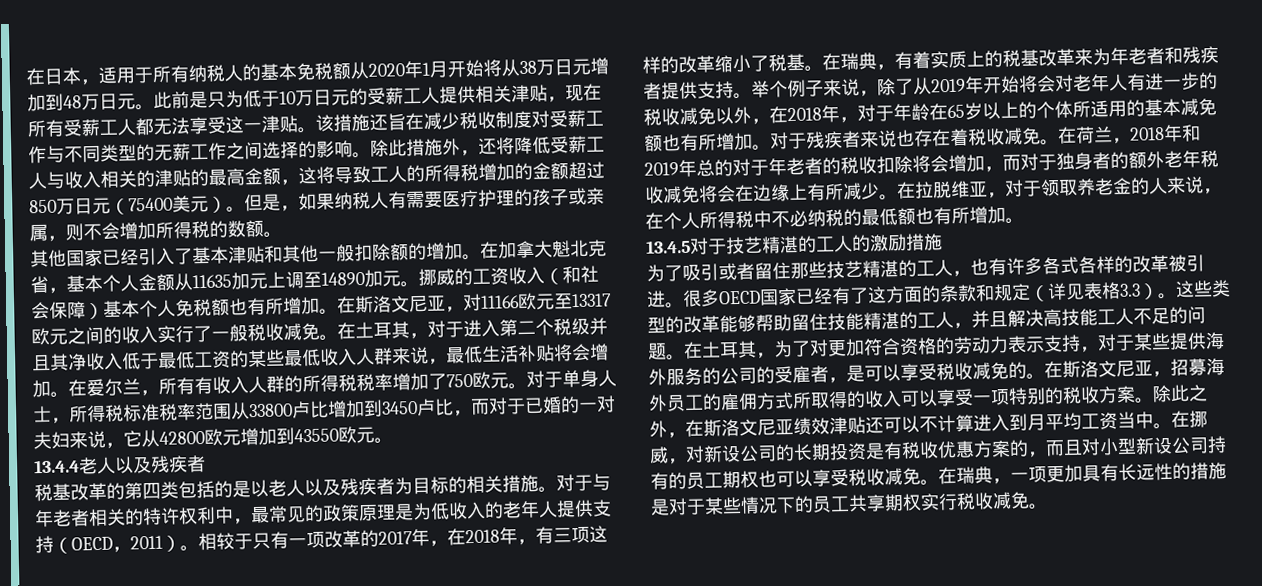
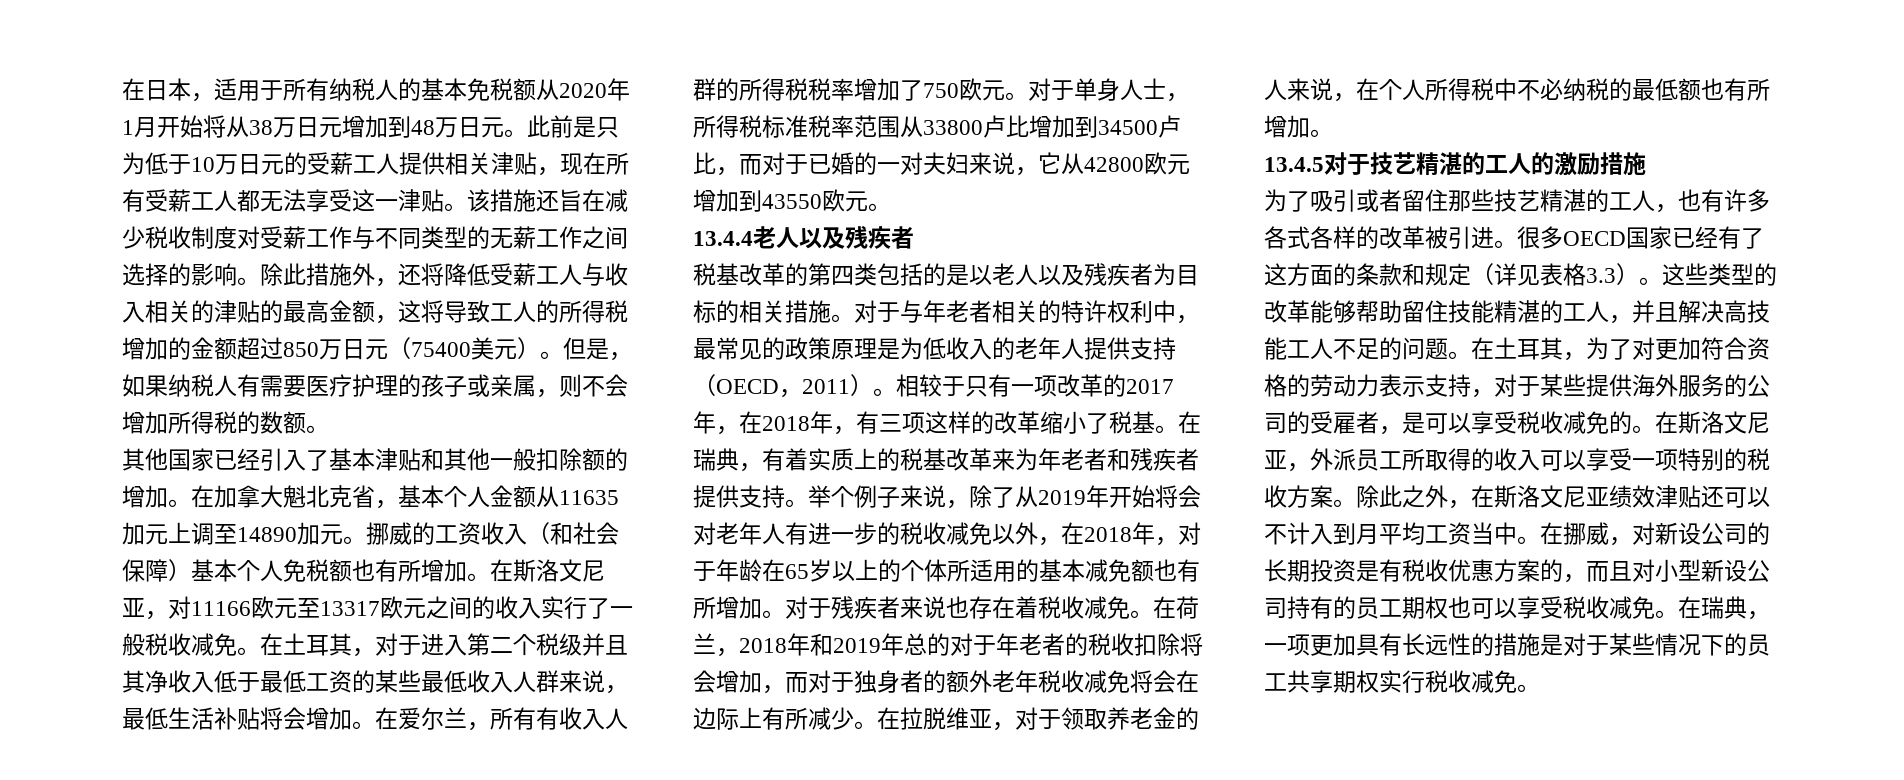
[381,401,418,415] 3450 -> [1098,120,1158,135] 34500
[770,184,790,202] 缘 -> [716,708,739,730] 际
[1170,357,1225,376] [648,391,794,412] 招募海外员工的雇佣方式 -> [1310,448,1402,471] 外派员工
[955,414,992,432] 算进 -> (1310, 533) none

